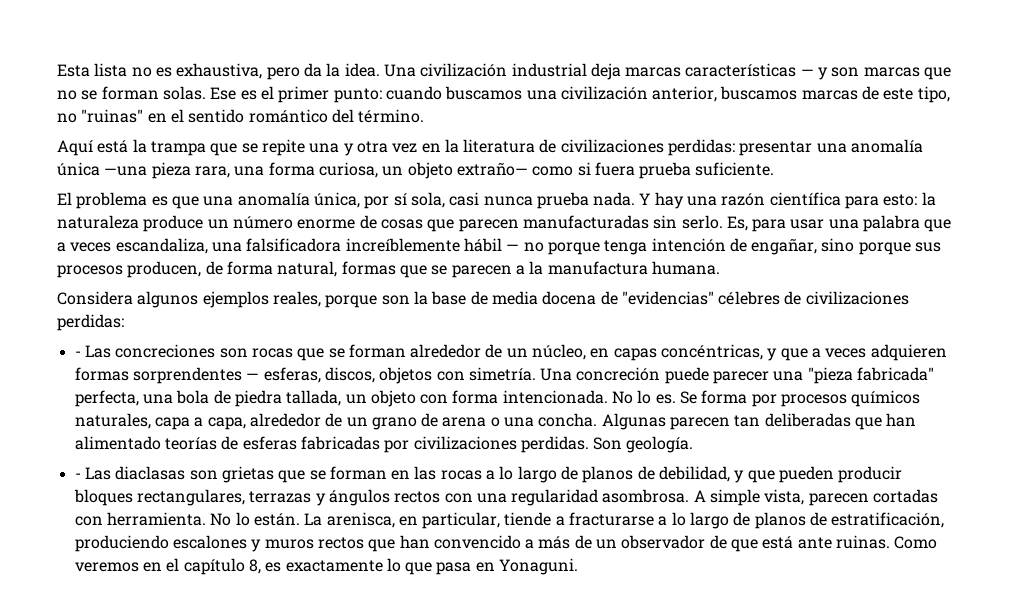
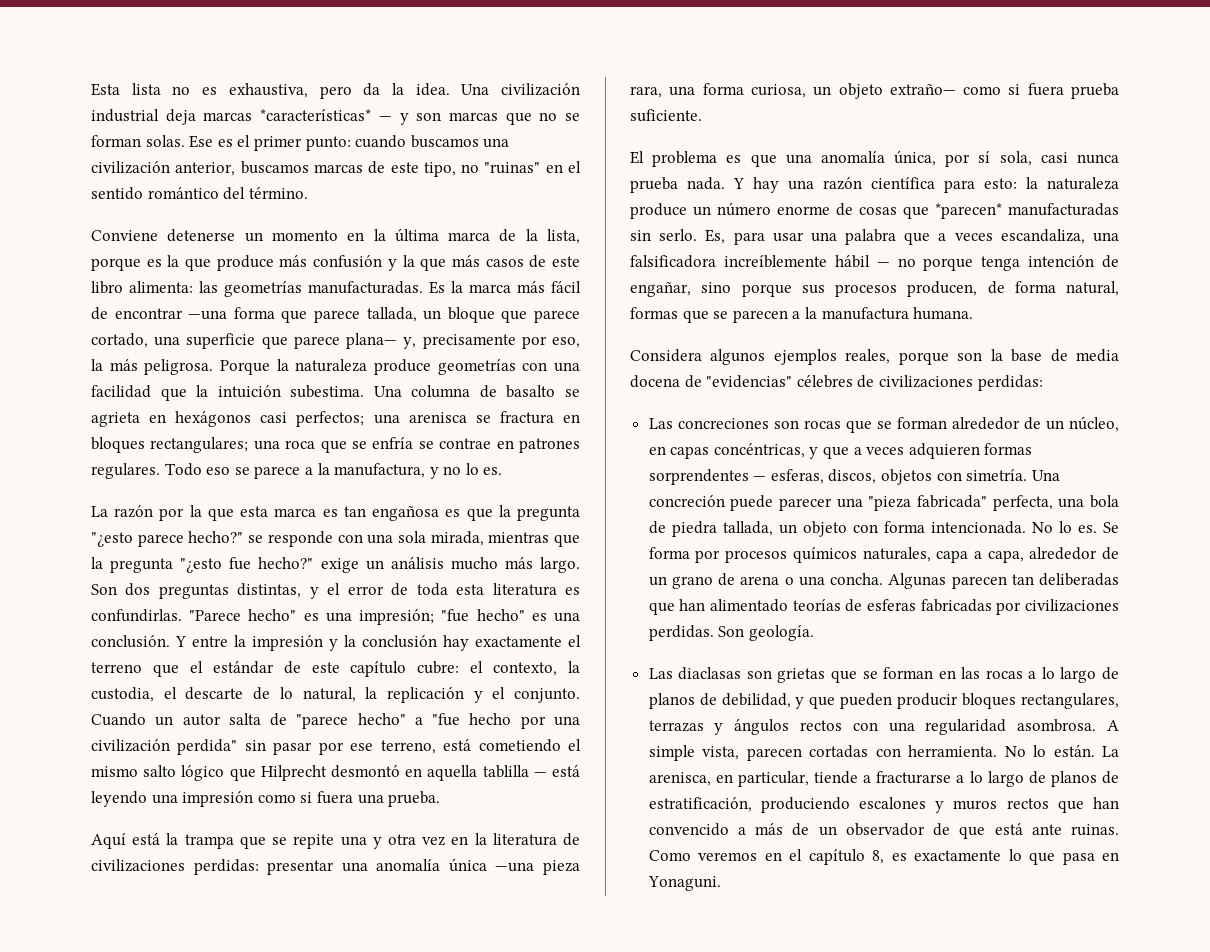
[685,63,797,77] características -> [260,109,372,121] *características*
(425, 116) none -> [91,228,581,244] [91,255,580,271] [91,281,581,297] [91,307,581,323] [91,333,580,349] [91,359,580,375] [91,385,580,401] [91,411,580,427] [91,437,580,453] [91,463,503,479] [91,505,580,521] [91,531,580,547] [91,557,581,573] [91,583,580,599] [91,609,580,625] [91,635,581,651] [91,661,580,677] [91,687,580,703] [91,713,580,729] [91,739,582,755] [91,765,580,781] [91,791,441,807] // Conviene detenerse un momento en la última marca de la lista, porque es la que produce más confusión y la que más casos de este libro alimenta: las geometrías manufacturadas. Es la marca más fácil de encontrar —una forma que parece tallada, un bloque que parece cortado, una superficie que parece plana— y, precisamente por eso, la más peligrosa. Porque la naturaleza produce geometrías con una facilidad que la intuición subestima. Una columna de basalto se agrieta en hexágonos casi perfectos; una arenisca se fractura en bloques rectangulares; una roca que se enfría se contrae en patrones regulares. Todo eso se parece a la manufactura, y no lo es. // La razón por la que esta marca es tan engañosa es que la pregunta "¿esto parece hecho?" se responde con una sola mirada, mientras que la pregunta "¿esto fue hecho?" exige un análisis mucho más largo. Son dos preguntas distintas, y el error de toda esta literatura es confundirlas. "Parece hecho" es una impresión; "fue hecho" es una conclusión. Y entre la impresión y la conclusión hay exactamente el terreno que el estándar de este capítulo cubre: el contexto, la custodia, el descarte de lo natural, la replicación y el conjunto. Cuando un autor salta de "parece hecho" a "fue hecho por una civilización perdida" sin pasar por ese terreno, está cometiendo el mismo salto lógico que Hilprecht desmontó en aquella tablilla — está leyendo una impresión como si fuera una prueba.
[458,219,519,232] parecen -> [935,203,1002,219] *parecen*
[74,351,81,357] - -> (1043, 383) none
[74,473,81,479] - -> (814, 633) none

